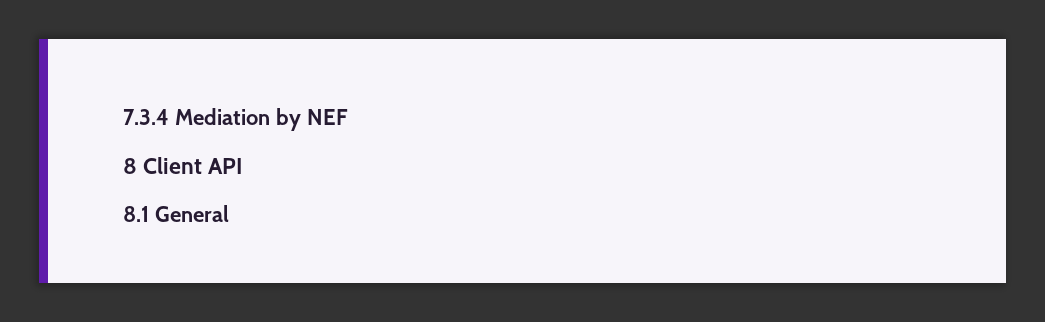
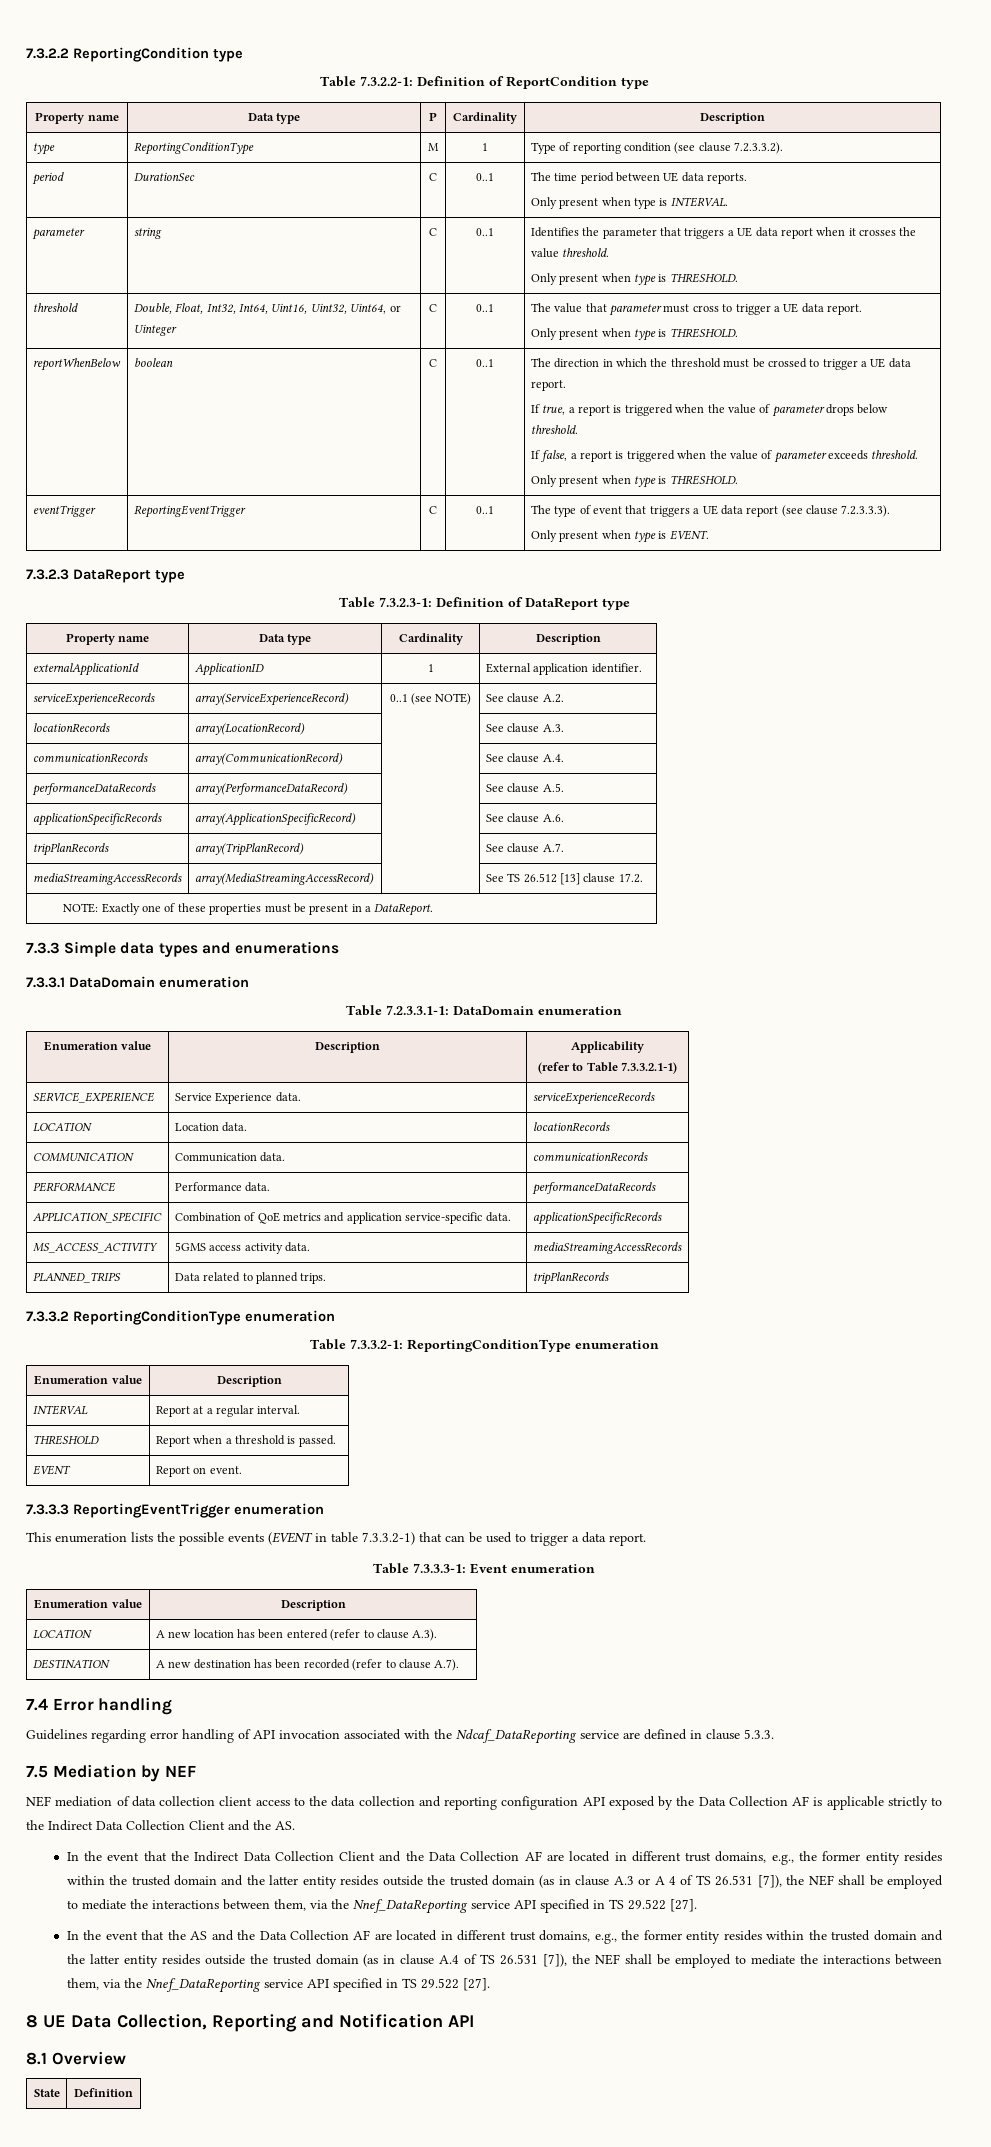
[123,108,348,131] [123,157,203,174] 7.3.4 Mediation by NEF // 8 Client -> [26,47,243,62] [319,76,649,89] [35,112,119,124] [247,113,301,124] [429,112,437,121] [453,112,517,124] [700,113,765,124] [32,143,55,155] [133,142,254,155] [428,143,439,151] [482,143,488,151] [530,142,784,154] [31,172,64,185] [133,172,195,181] [429,173,437,181] [476,173,494,181] [530,172,748,184] [530,197,728,209] [31,228,85,240] [133,227,162,239] [429,228,437,236] [476,228,494,236] [530,227,917,239] [530,248,610,258] [530,273,738,286] [32,303,78,312] [133,303,401,314] [133,324,177,336] [429,304,437,312] [476,304,494,312] [530,303,862,316] [530,328,738,341] [32,358,121,371] [133,358,173,367] [429,359,437,367] [476,359,494,367] [530,358,911,370] [530,380,566,391] [530,404,889,417] [530,425,578,434] [530,450,919,463] [530,475,738,488] [32,505,96,517] [133,505,246,518] [429,506,437,514] [476,506,494,514] [530,505,891,517] [530,530,709,543] [26,569,185,583] [338,597,630,610] [65,633,150,645] [258,634,312,645] [398,633,463,645] [535,634,601,645] [32,663,139,676] [194,663,264,676] [427,664,434,672] [485,663,642,675] [32,693,155,706] [194,693,349,706] [389,693,472,705] [485,693,564,703] [32,723,110,732] [194,723,305,735] [485,723,564,733] [32,753,148,762] [194,753,343,765] [485,753,564,763] [31,783,156,796] [194,783,348,795] [485,783,564,793] [32,813,162,826] [194,813,356,826] [485,813,564,823] [32,843,109,856] [194,843,304,856] [485,843,564,853] [32,873,182,885] [194,873,374,885] [485,873,643,885] [63,903,434,916] [26,941,339,957] [26,976,249,988] [346,1005,622,1016] [43,1041,152,1051] [315,1042,381,1053] [571,1041,644,1053] [537,1062,678,1074] [32,1092,154,1103] [174,1092,301,1104] [532,1092,655,1105] [32,1122,92,1132] [174,1122,248,1132] [532,1122,610,1131] [32,1152,134,1162] [174,1152,286,1162] [532,1152,648,1161] [32,1182,115,1192] [174,1182,271,1192] [531,1182,656,1195] [32,1212,162,1223] [174,1212,511,1224] [532,1212,662,1225] [32,1242,158,1253] [174,1242,310,1254] [532,1242,682,1254] [32,1272,121,1283] [174,1272,327,1284] [532,1272,609,1285] [26,1310,335,1325] [309,1339,659,1352] [34,1375,142,1385] [216,1376,282,1387] [32,1405,88,1415] [155,1405,301,1417] [32,1435,99,1445] [155,1435,336,1447] [32,1465,71,1475] [155,1466,242,1477] [26,1503,324,1518] [26,1532,646,1546] [373,1563,595,1574] [34,1599,142,1609] [280,1600,346,1611] [32,1629,92,1639] [155,1629,438,1641] [32,1659,110,1669] [155,1659,460,1671] [26,1697,173,1715] [26,1729,774,1744] [26,1764,196,1782] [26,1796,942,1810] [26,1820,295,1831] [66,1851,943,1865] [66,1875,944,1889] [66,1899,697,1914] [66,1930,943,1944] [66,1954,942,1968] [66,1978,490,1993] [26,2014,443,2032] 7.3.2.2 ReportingCondition type // Table 7.3.2.2-1: Definition of ReportCondition type // Property name | Data type | P | Cardinality | Description // type | ReportingConditionType | M | 1 | Type of reporting condition (see clause 7.2.3.3.2). // period | DurationSec | C | 0..1 | The time period between UE data reports. // Only present when type is INTERVAL. // parameter | string | C | 0..1 | Identifies the parameter that triggers a UE data report when it crosses the value threshold. // Only present when type is THRESHOLD. // threshold | Double, Float, Int32, Int64, Uint16, Uint32, Uint64, or Uinteger | C | 0..1 | The value that parameter must cross to trigger a UE data report. // Only present when type is THRESHOLD. // reportWhenBelow | boolean | C | 0..1 | The direction in which the threshold must be crossed to trigger a UE data report. // If true, a report is triggered when the value of parameter drops below threshold. // If false, a report is triggered when the value of parameter exceeds threshold. // Only present when type is THRESHOLD. // eventTrigger | ReportingEventTrigger | C | 0..1 | The type of event that triggers a UE data report (see clause 7.2.3.3.3). // Only present when type is EVENT. // 7.3.2.3 DataReport type // Table 7.3.2.3-1: Definition of DataReport type // Property name | Data type | Cardinality | Description // externalApplicationId | ApplicationID | 1 | External application identifier. // serviceExperienceRecords | array(ServiceExperienceRecord) | 0..1 (see NOTE) | See clause A.2. // locationRecords | array(LocationRecord) | | See clause A.3. // communicationRecords | array(CommunicationRecord) | | See clause A.4. // performanceDataRecords | array(PerformanceDataRecord) | | See clause A.5. // applicationSpecificRecords | array(ApplicationSpecificRecord) | | See clause A.6. // tripPlanRecords | array(TripPlanRecord) | | See clause A.7. // mediaStreamingAccessRecords | array(MediaStreamingAccessRecord) | | See TS 26.512 [13] clause 17.2. // NOTE: Exactly one of these properties must be present in a DataReport. // 7.3.3 Simple data types and enumerations // 7.3.3.1 DataDomain enumeration // Table 7.2.3.3.1-1: DataDomain enumeration // Enumeration value | Description | Applicability // (refer to Table 7.3.3.2.1-1) // SERVICE_EXPERIENCE | Service Experience data. | serviceExperienceRecords // LOCATION | Location data. | locationRecords // COMMUNICATION | Communication data. | communicationRecords // PERFORMANCE | Performance data. | performanceDataRecords // APPLICATION_SPECIFIC | Combination of QoE metrics and application service-specific data. | applicationSpecificRecords // MS_ACCESS_ACTIVITY | 5GMS access activity data. | mediaStreamingAccessRecords // PLANNED_TRIPS | Data related to planned trips. | tripPlanRecords // 7.3.3.2 ReportingConditionType enumeration // Table 7.3.3.2-1: ReportingConditionType enumeration // Enumeration value | Description // INTERVAL | Report at a regular interval. // THRESHOLD | Report when a threshold is passed. // EVENT | Report on event. // 7.3.3.3 ReportingEventTrigger enumeration // This enumeration lists the possible events (EVENT in table 7.3.3.2-1) that can be used to trigger a data report. // Table 7.3.3.3-1: Event enumeration // Enumeration value | Description // LOCATION | A new location has been entered (refer to clause A.3). // DESTINATION | A new destination has been recorded (refer to clause A.7). // 7.4 Error handling // Guidelines regarding error handling of API invocation associated with the Ndcaf_DataReporting service are defined in clause 5.3.3. // 7.5 Mediation by NEF // NEF mediation of data collection client access to the data collection and reporting configuration API exposed by the Data Collection AF is applicable strictly to the Indirect Data Collection Client and the AS. // In the event that the Indirect Data Collection Client and the Data Collection AF are located in different trust domains, e.g., the former entity resides within the trusted domain and the latter entity resides outside the trusted domain (as in clause A.3 or A 4 of TS 26.531 [7]), the NEF shall be employed to mediate the interactions between them, via the Nnef_DataReporting service API specified in TS 29.522 [27]. // In the event that the AS and the Data Collection AF are located in different trust domains, e.g., the former entity resides within the trusted domain and the latter entity resides outside the trusted domain (as in clause A.4 of TS 26.531 [7]), the NEF shall be employed to mediate the interactions between them, via the Nnef_DataReporting service API specified in TS 29.522 [27]. // 8 UE Data Collection, Reporting and Notification
[154,205,229,222] General -> [51,2051,126,2065] [33,2089,60,2097] [74,2088,133,2097] Overview // State | Definition

